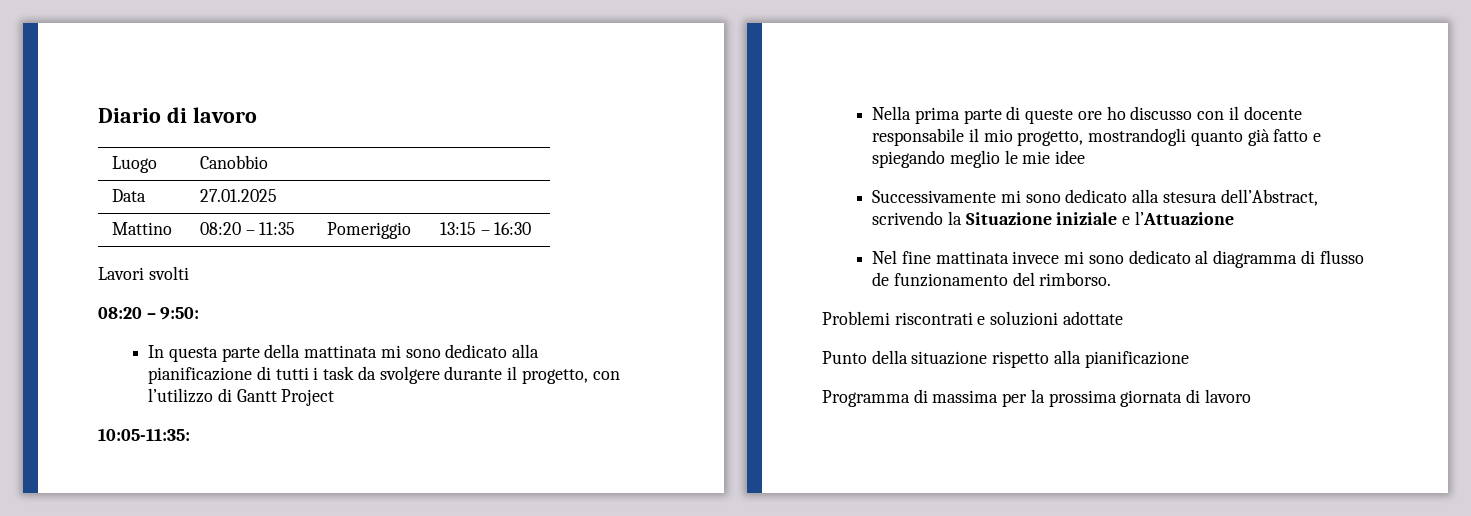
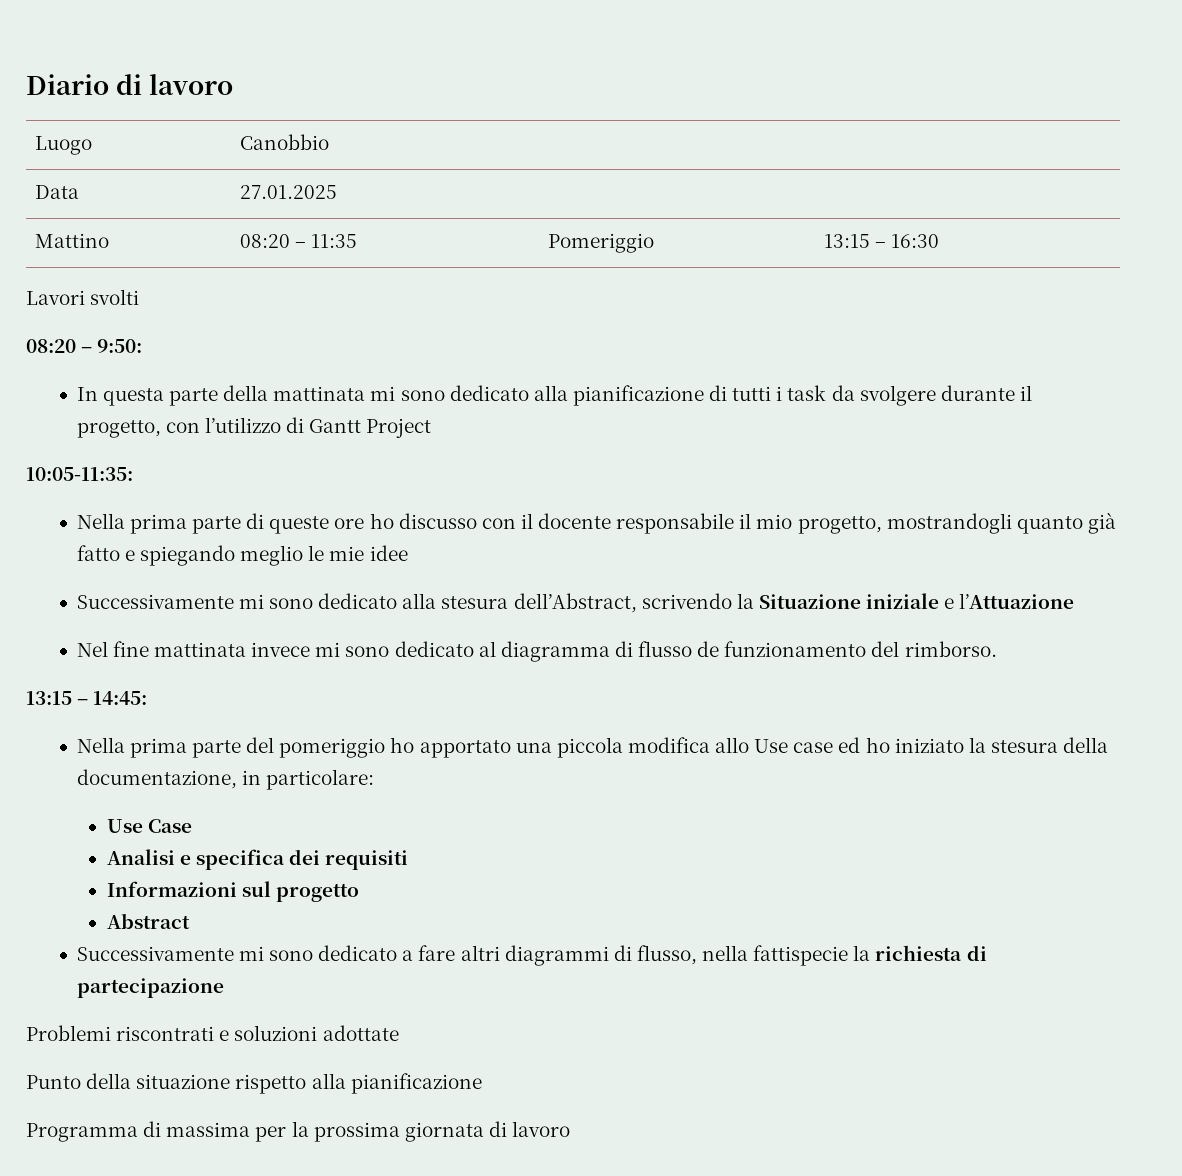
(1112, 279) none -> [26,691,148,705] [76,737,1109,758] [76,769,374,790] [106,819,192,833] [106,849,409,870] [106,881,359,902] [106,913,190,929] [76,945,987,966] [76,978,224,998] // 13:15 – 14:45: // Nella prima parte del pomeriggio ho apportato una piccola modifica allo Use case ed ho iniziato la stesura della documentazione, in particolare: // Use Case // Analisi e specifica dei requisiti // Informazioni sul progetto // Abstract // Successivamente mi sono dedicato a fare altri diagrammi di flusso, nella fattispecie la richiesta di partecipazione

